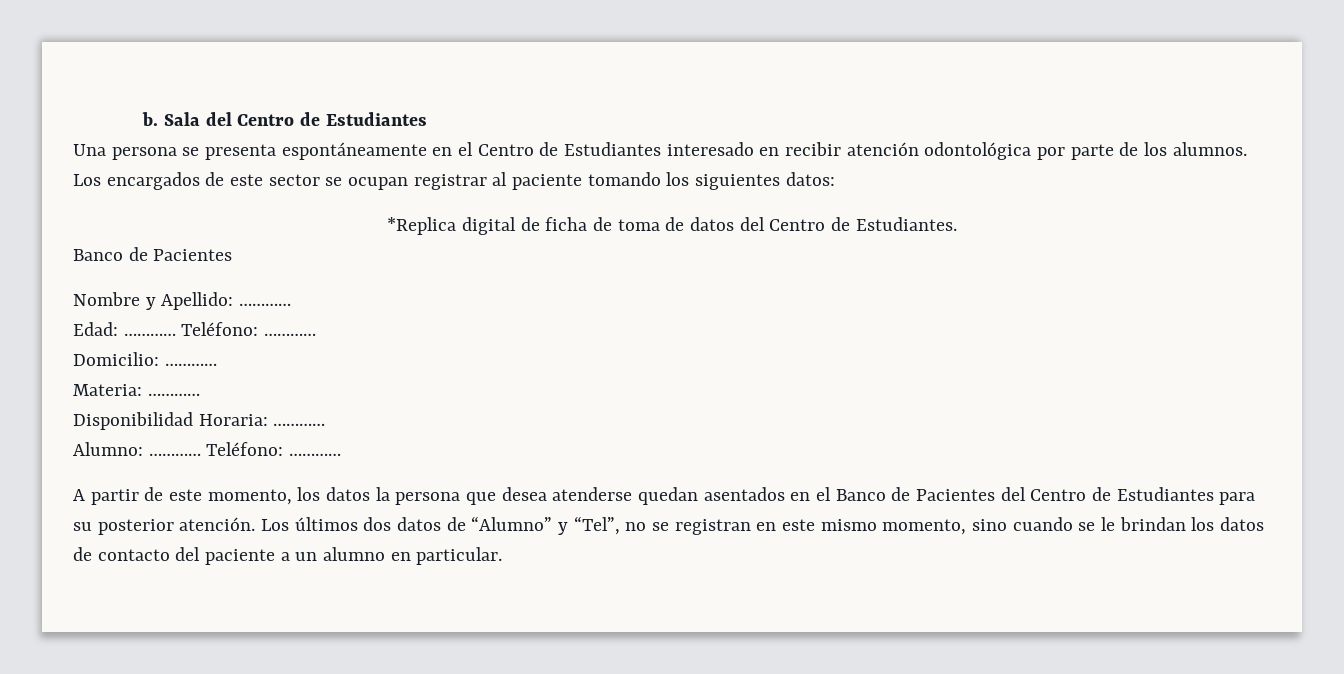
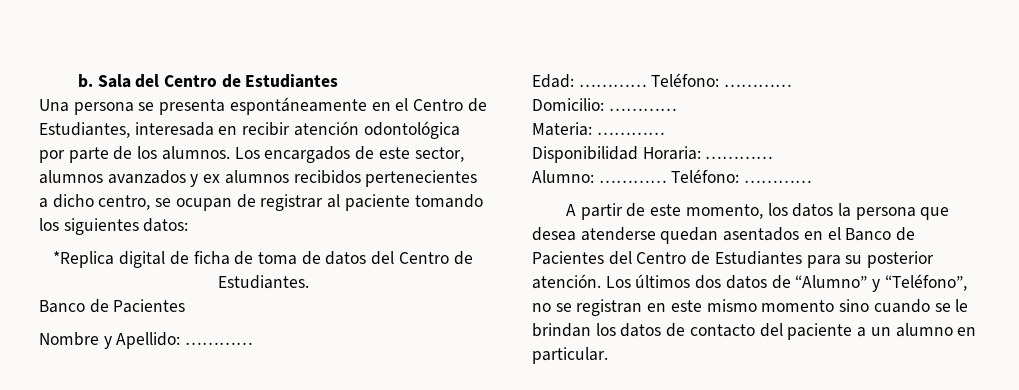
[564,142,754,156] Estudiantes interesado -> [39,122,214,138] Estudiantes, interesada
[268,174,320,186] sector -> [414,147,464,162] [39,170,478,187] [39,194,151,210] sector, alumnos avanzados y ex alumnos recibidos pertenecientes a dicho centro,
(409, 183) none -> [236,194,256,208] de
[573,516,620,535] “Tel”, -> [884,274,967,291] “Teléfono”,
[882,519,967,535] momento, -> [761,300,835,312] momento

